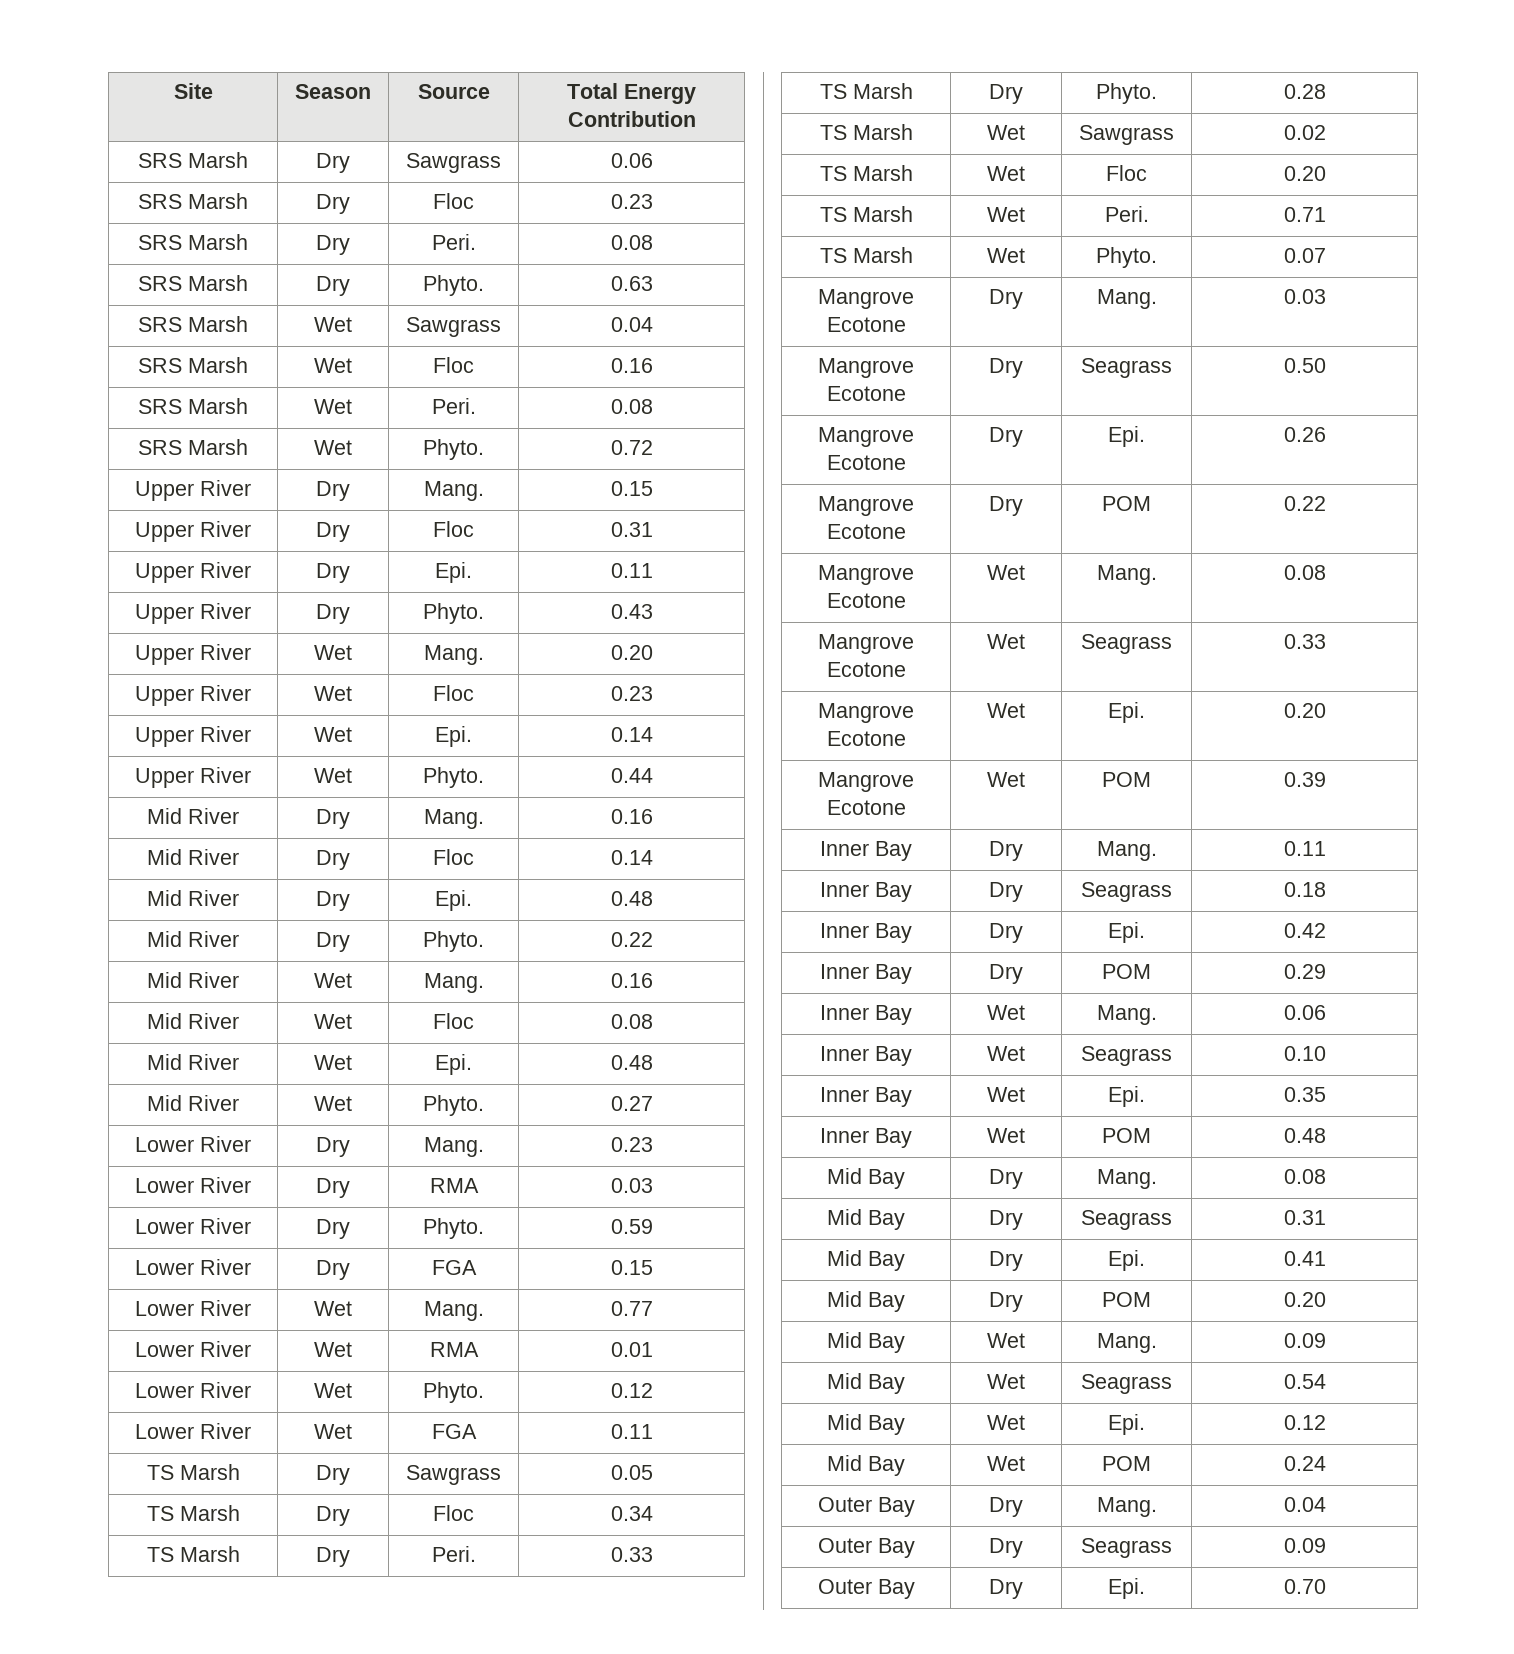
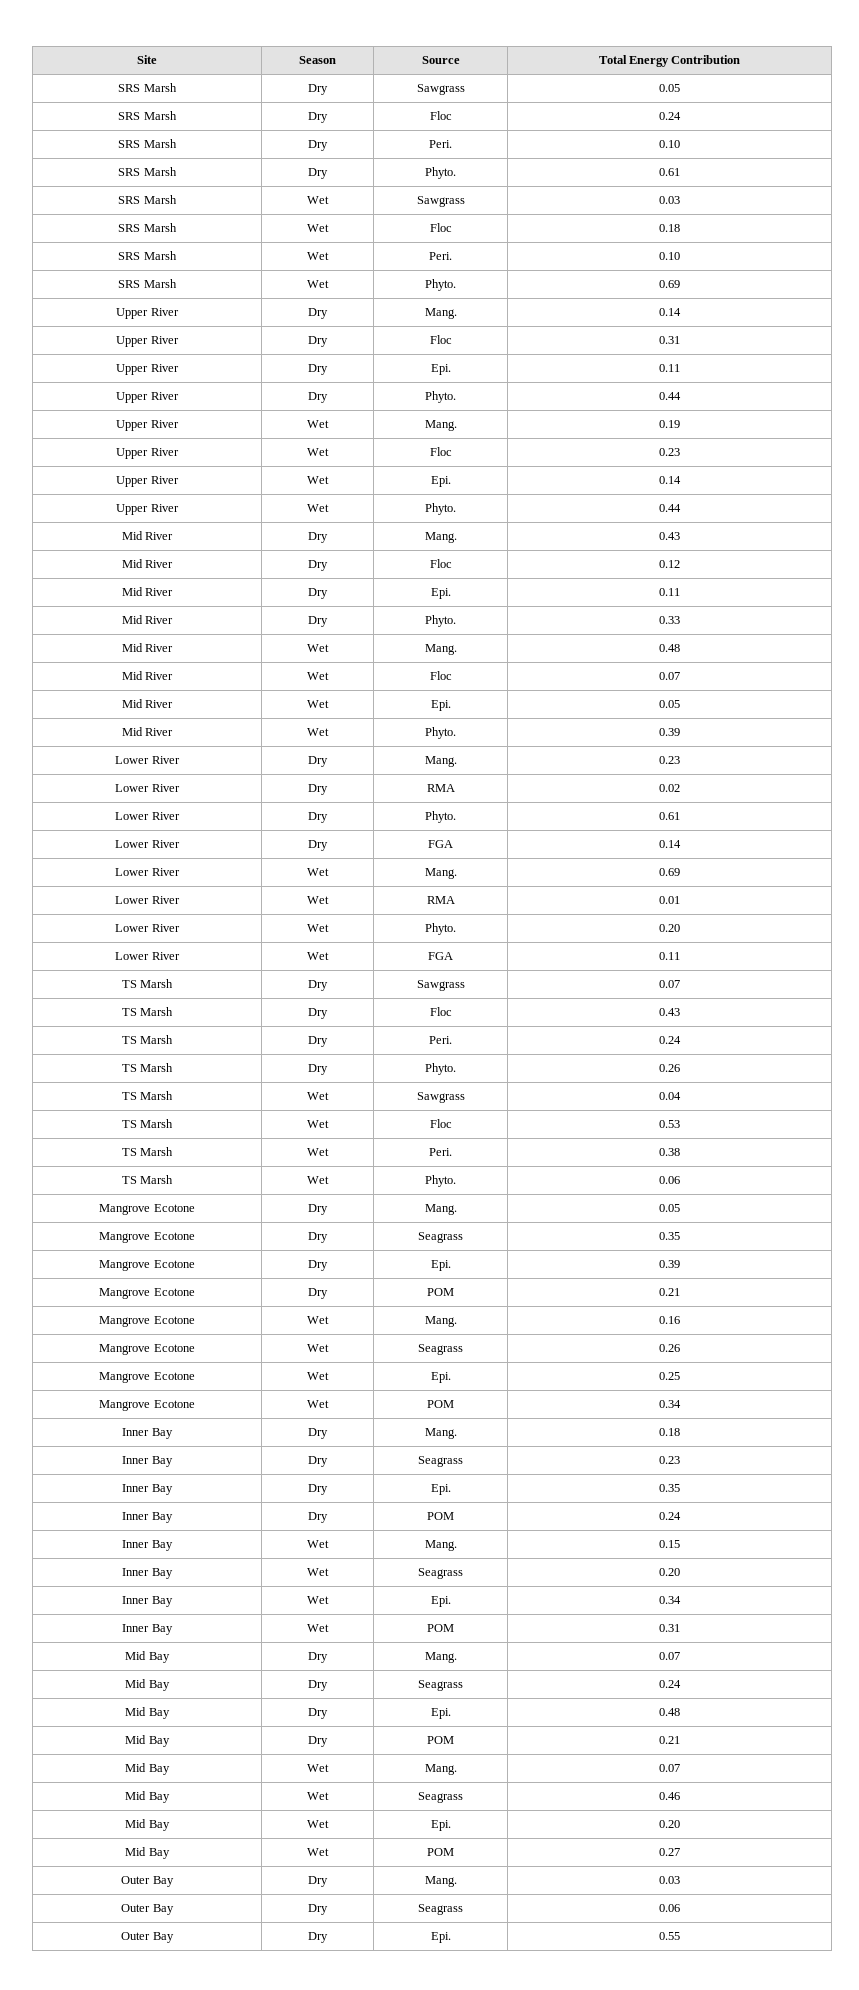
[610,153,653,168] 0.06 -> [659,84,680,92] 0.05
[610,194,653,209] 0.23 -> [659,112,681,120] 0.24
[610,235,653,250] 0.08 -> [659,140,680,148] 0.10
[610,276,653,291] 0.63 -> [659,168,680,176] 0.61
[610,317,653,332] 0.04 -> [659,196,680,204] 0.03
[610,358,653,373] 0.16 -> [659,224,680,232] 0.18
[610,399,653,414] 0.08 -> [659,252,680,260] 0.10
[610,440,653,455] 0.72 -> [659,280,680,288] 0.69
[610,481,653,496] 0.15 -> [659,308,681,316] 0.14
[610,604,653,619] 0.43 -> [659,392,681,400] 0.44
[610,645,653,660] 0.20 -> [659,420,680,428] 0.19
[610,809,653,824] 0.16 -> [659,532,680,540] 0.43
[610,850,653,865] 0.14 -> [659,560,680,568] 0.12
[610,891,653,906] 0.48 -> [659,588,680,596] 0.11
[610,932,653,947] 0.22 -> [659,616,680,624] 0.33
[610,973,653,988] 0.16 -> [659,644,680,652] 0.48
[610,1014,653,1029] 0.08 -> [659,672,680,680] 0.07
[610,1055,653,1070] 0.48 -> [659,700,680,708] 0.05
[610,1096,653,1111] 0.27 -> [659,728,680,736] 0.39
[610,1178,653,1193] 0.03 -> [659,784,680,792] 0.02
[610,1219,653,1234] 0.59 -> [659,812,680,820] 0.61
[610,1260,653,1275] 0.15 -> [659,840,681,848] 0.14
[610,1301,653,1316] 0.77 -> [659,868,680,876] 0.69
[610,1383,653,1398] 0.12 -> [659,924,680,932] 0.20
[610,1465,653,1480] 0.05 -> [659,980,680,988] 0.07
[610,1506,653,1521] 0.34 -> [659,1008,680,1016] 0.43
[610,1547,653,1562] 0.33 -> [659,1036,681,1044] 0.24
[1283,84,1326,99] 0.28 -> [659,1064,680,1072] 0.26
[1283,125,1326,140] 0.02 -> [659,1092,681,1100] 0.04
[1283,166,1326,181] 0.20 -> [659,1120,680,1128] 0.53
[1283,207,1326,222] 0.71 -> [659,1148,680,1156] 0.38
[1283,248,1326,263] 0.07 -> [659,1176,680,1184] 0.06
[1283,289,1326,304] 0.03 -> [659,1204,680,1212] 0.05
[1283,358,1326,373] 0.50 -> [659,1232,680,1240] 0.35
[1283,427,1326,442] 0.26 -> [659,1260,680,1268] 0.39
[1283,496,1326,511] 0.22 -> [659,1288,680,1296] 0.21
[1283,565,1326,580] 0.08 -> [659,1316,680,1324] 0.16
[1283,634,1326,649] 0.33 -> [659,1344,680,1352] 0.26
[1283,703,1326,718] 0.20 -> [659,1372,680,1380] 0.25
[1283,772,1326,787] 0.39 -> [659,1400,681,1408] 0.34
[1283,841,1326,856] 0.11 -> [659,1428,680,1436] 0.18
[1283,882,1326,897] 0.18 -> [659,1456,680,1464] 0.23
[1283,923,1326,938] 0.42 -> [659,1484,680,1492] 0.35
[1283,964,1326,979] 0.29 -> [659,1512,681,1520] 0.24
[1283,1005,1326,1020] 0.06 -> [659,1540,680,1548] 0.15
[1283,1046,1326,1061] 0.10 -> [659,1568,680,1576] 0.20
[1283,1087,1326,1102] 0.35 -> [659,1596,681,1604] 0.34
[1283,1128,1326,1143] 0.48 -> [659,1624,680,1632] 0.31
[1283,1169,1326,1184] 0.08 -> [659,1652,680,1660] 0.07
[1283,1210,1326,1225] 0.31 -> [659,1680,681,1688] 0.24
[1283,1251,1326,1266] 0.41 -> [659,1708,680,1716] 0.48
[1283,1292,1326,1307] 0.20 -> [659,1736,680,1744] 0.21
[1283,1333,1326,1348] 0.09 -> [659,1764,680,1772] 0.07
[1283,1374,1326,1389] 0.54 -> [659,1792,680,1800] 0.46
[1283,1415,1326,1430] 0.12 -> [659,1820,680,1828] 0.20
[1283,1456,1326,1471] 0.24 -> [659,1848,680,1856] 0.27
[1283,1497,1326,1512] 0.04 -> [659,1876,680,1884] 0.03
[1283,1538,1326,1553] 0.09 -> [659,1904,680,1912] 0.06
[1283,1579,1326,1594] 0.70 -> [659,1932,680,1940] 0.55

